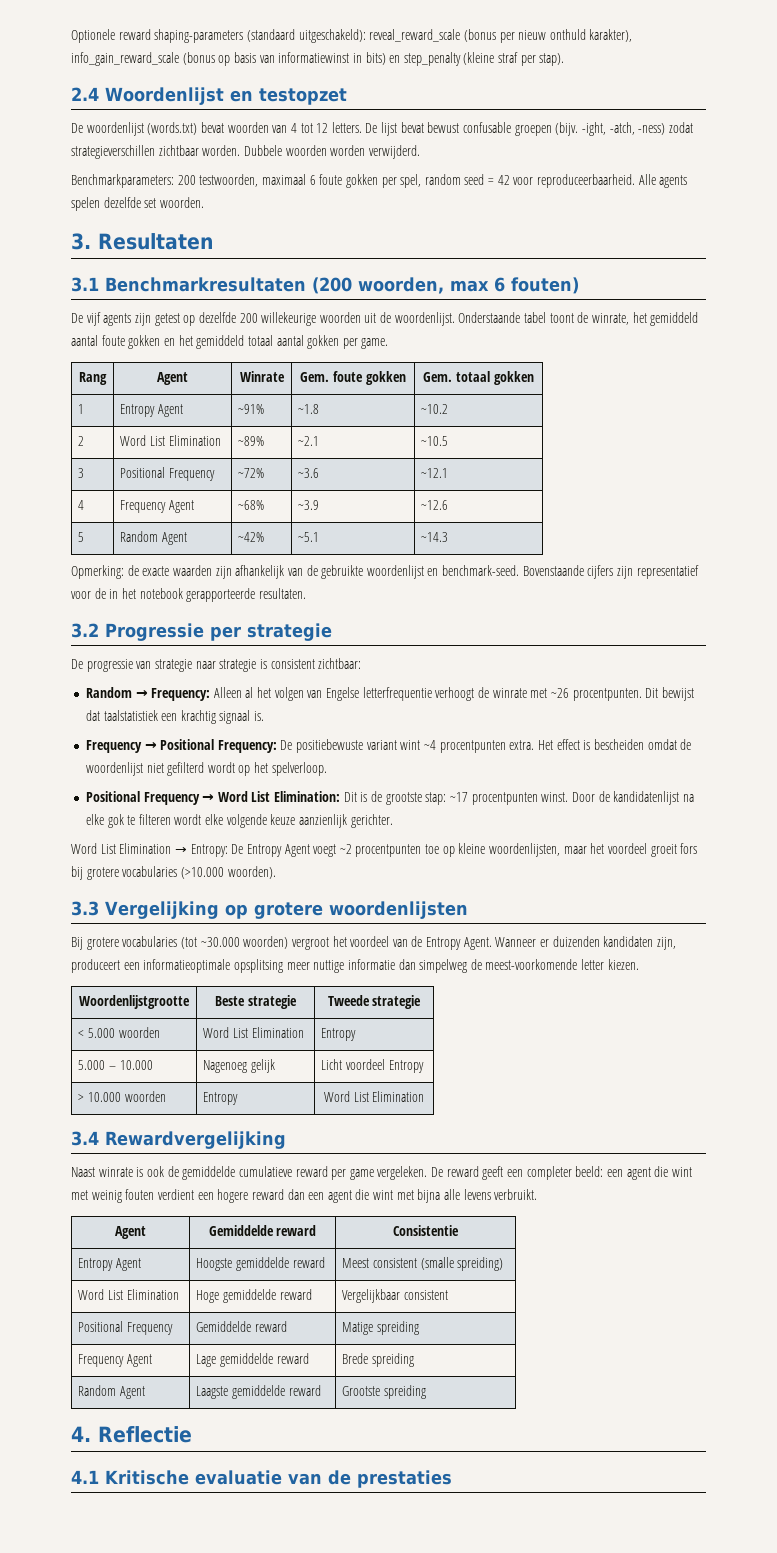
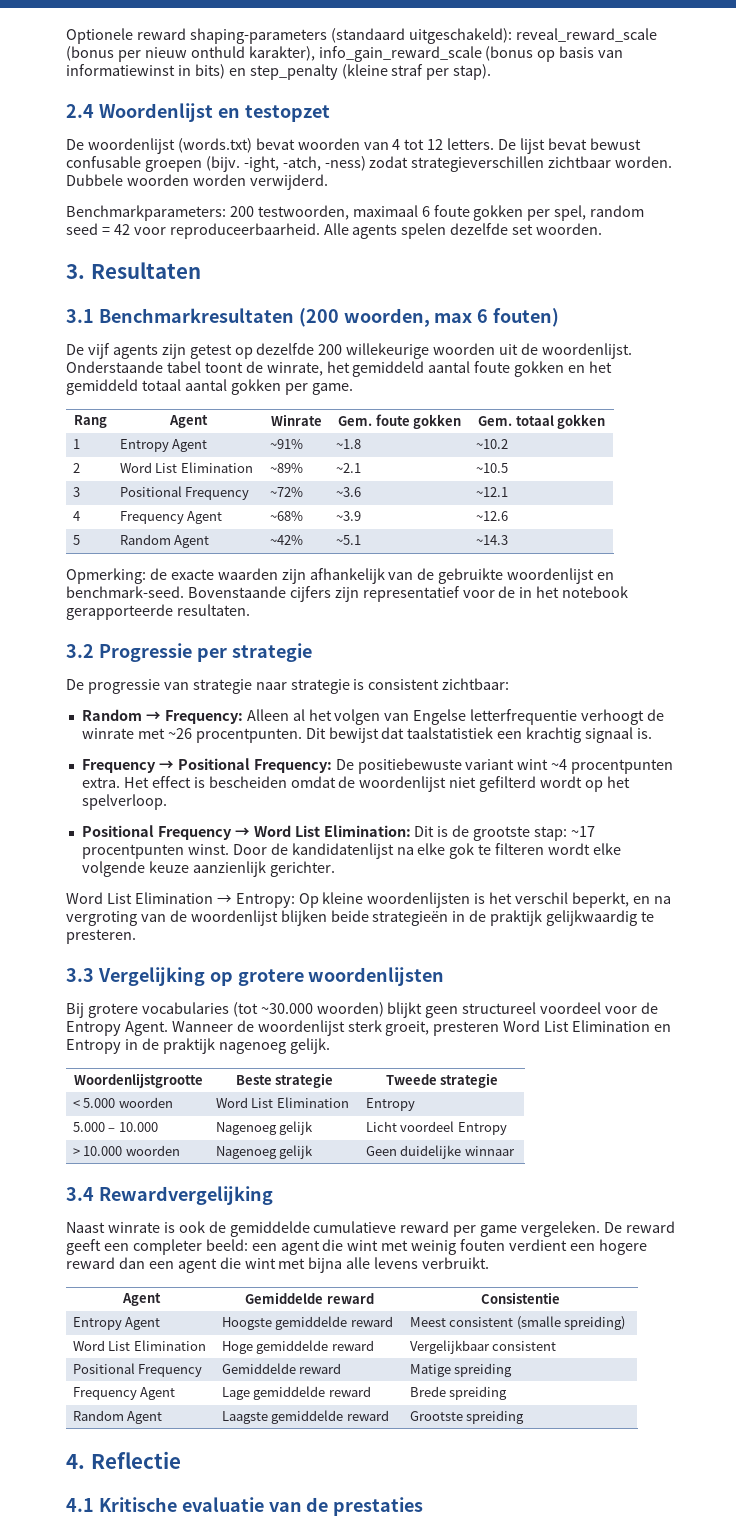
[231,843,698,857] [71,866,276,880] De Entropy Agent voegt ~2 procentpunten toe op kleine woordenlijsten, maar het voordeel groeit fors bij grotere vocabularies (>10.000 woorden). -> [298,892,671,908] [66,910,655,926] [66,929,136,944] Op kleine woordenlijsten is het verschil beperkt, en na vergroting van de woordenlijst blijken beide strategieën in de praktijk gelijkwaardig te presteren.
[291,936,676,950] [71,959,639,973] vergroot het voordeel van de Entropy Agent. Wanneer er duizenden kandidaten zijn, produceert een informatieoptimale opsplitsing meer nuttige informatie dan simpelweg de meest-voorkomende letter kiezen. -> [387,1002,659,1018] [66,1020,672,1036] [66,1038,330,1054] blijkt geen structureel voordeel voor de Entropy Agent. Wanneer de woordenlijst sterk groeit, presteren Word List Elimination en Entropy in de praktijk nagenoeg gelijk.
[203,1092,239,1105] [323,1091,425,1102] Entropy | Word List Elimination -> [215,1145,314,1159] [365,1145,515,1159] Nagenoeg gelijk | Geen duidelijke winnaar

